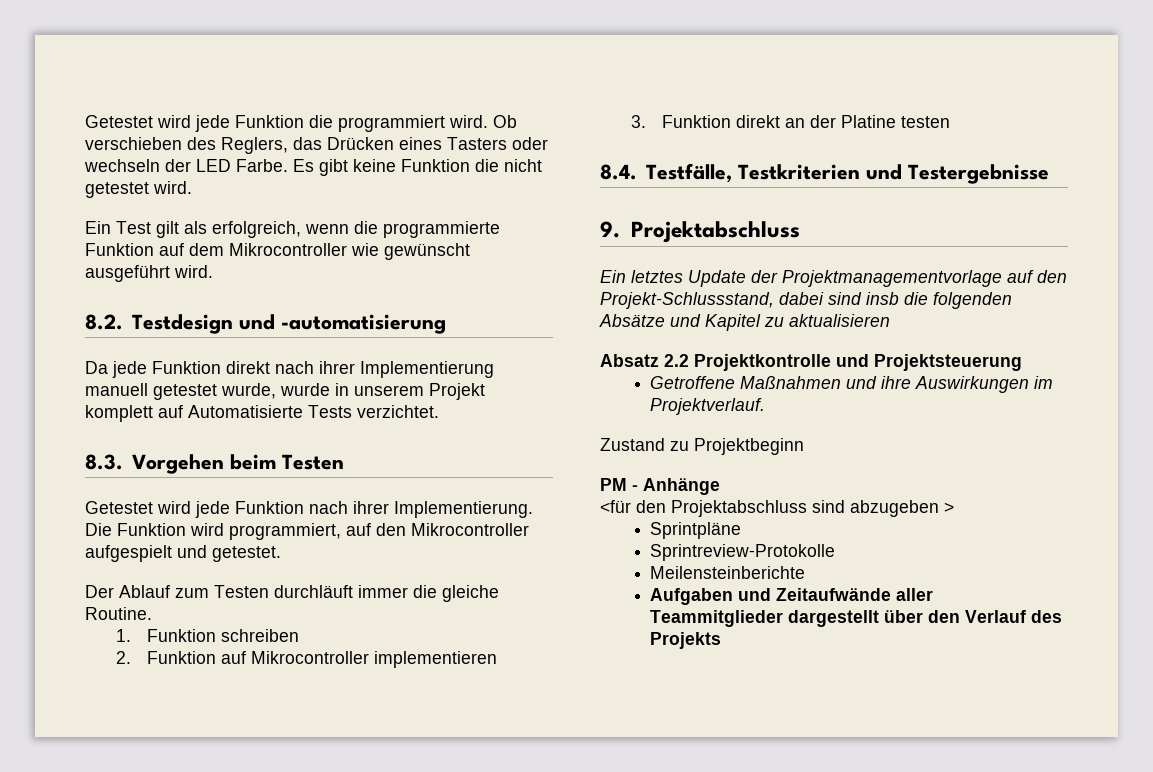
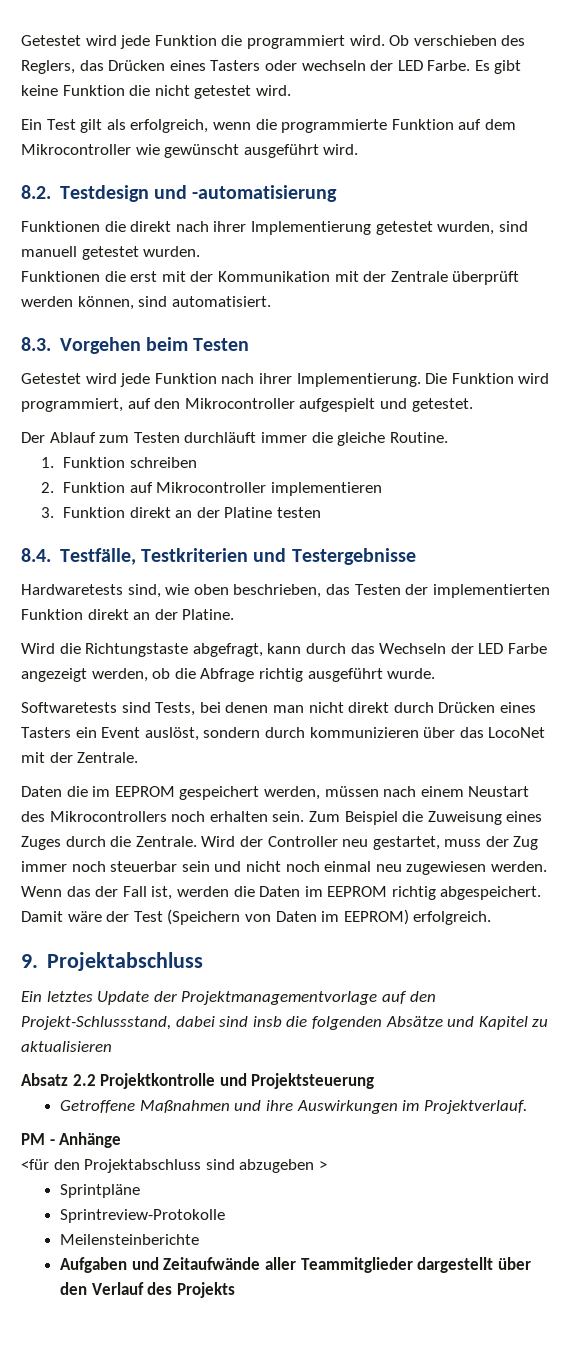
[85,361,221,378] Da jede Funktion -> [21,221,126,232] Funktionen die
[85,383,485,400] [85,405,439,422] manuell getestet wurde, wurde in unserem Projekt komplett auf Automatisierte Tests verzichtet. -> [375,221,528,235] [21,246,201,260] [21,271,520,285] [21,296,271,310] getestet wurden, sind manuell getestet wurden. // Funktionen die erst mit der Kommunikation mit der Zentrale überprüft werden können, sind automatisiert.
(1049, 174) none -> [21,584,550,598] [21,609,235,620] [21,643,547,657] [21,668,436,682] [21,702,536,716] [21,727,546,741] [21,752,139,763] [21,786,530,800] [21,811,543,825] [21,836,539,850] [21,861,547,875] [21,886,542,900] [21,909,492,925] // Hardwaretests sind, wie oben beschrieben, das Testen der implementierten Funktion direkt an der Platine. // Wird die Richtungstaste abgefragt, kann durch das Wechseln der LED Farbe angezeigt werden, ob die Abfrage richtig ausgeführt wurde. // Softwaretests sind Tests, bei denen man nicht direkt durch Drücken eines Tasters ein Event auslöst, sondern durch kommunizieren über das LocoNet mit der Zentrale. // Daten die im EEPROM gespeichert werden, müssen nach einem Neustart des Mikrocontrollers noch erhalten sein. Zum Beispiel die Zuweisung eines Zuges durch die Zentrale. Wird der Controller neu gestartet, muss der Zug immer noch steuerbar sein und nicht noch einmal neu zugewiesen werden. Wenn das der Fall ist, werden die Daten im EEPROM richtig abgespeichert. Damit wäre der Test (Speichern von Daten im EEPROM) erfolgreich.
[600,438,804,455] // Zustand zu Projektbeginn -> (527, 1107) none

